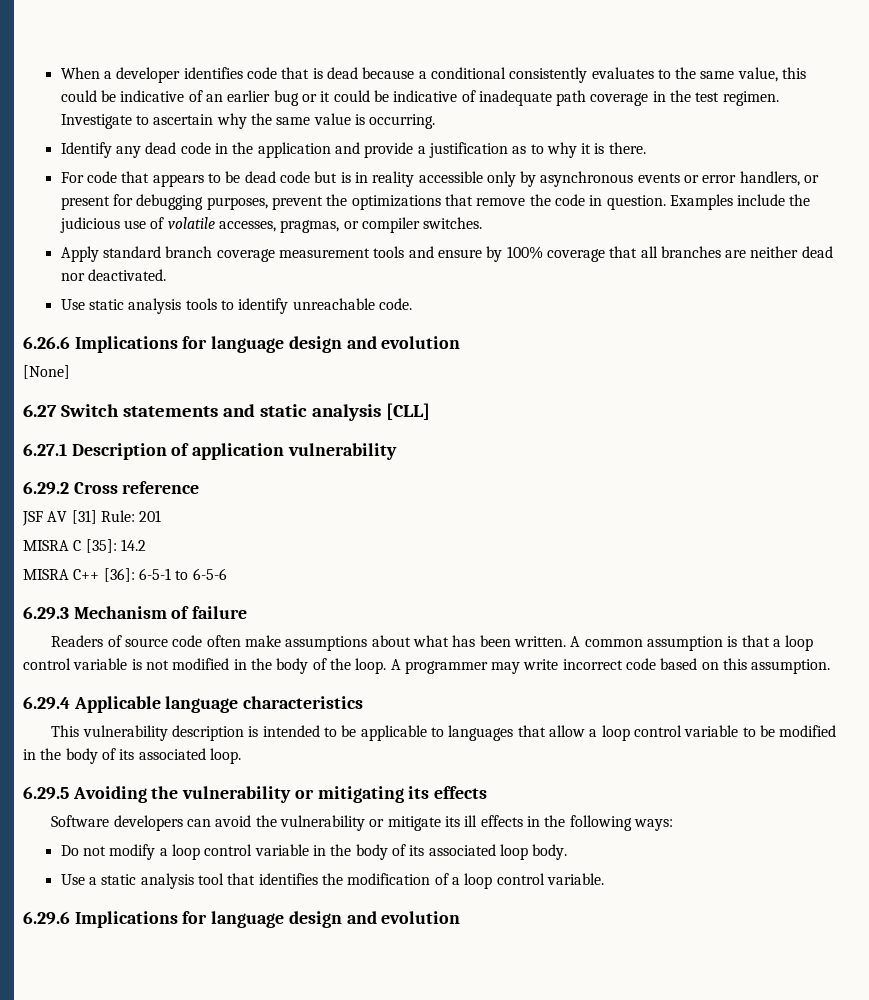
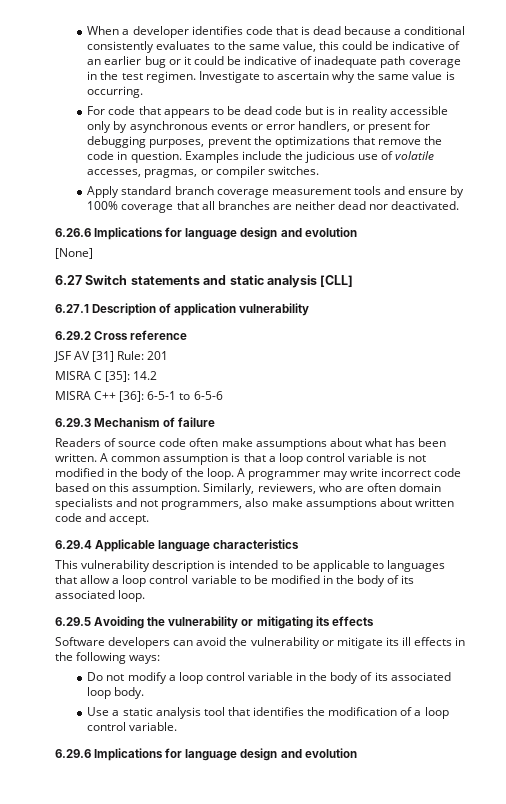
[60,142,646,158] // Identify any dead code in the application and provide a justification as to why it is there. -> (144, 92) none
[60,298,412,314] // Use static analysis tools to identify unreachable code. -> (460, 205) none
(831, 666) none -> [203,483,441,495] [55,498,454,510] [55,513,150,525] Similarly, reviewers, who are often domain specialists and not programmers, also make assumptions about written code and accept.

